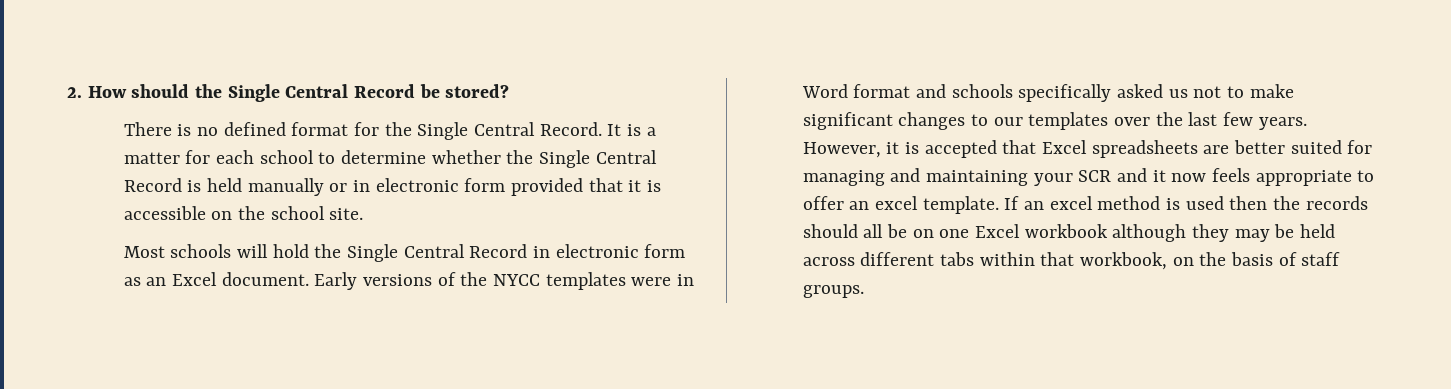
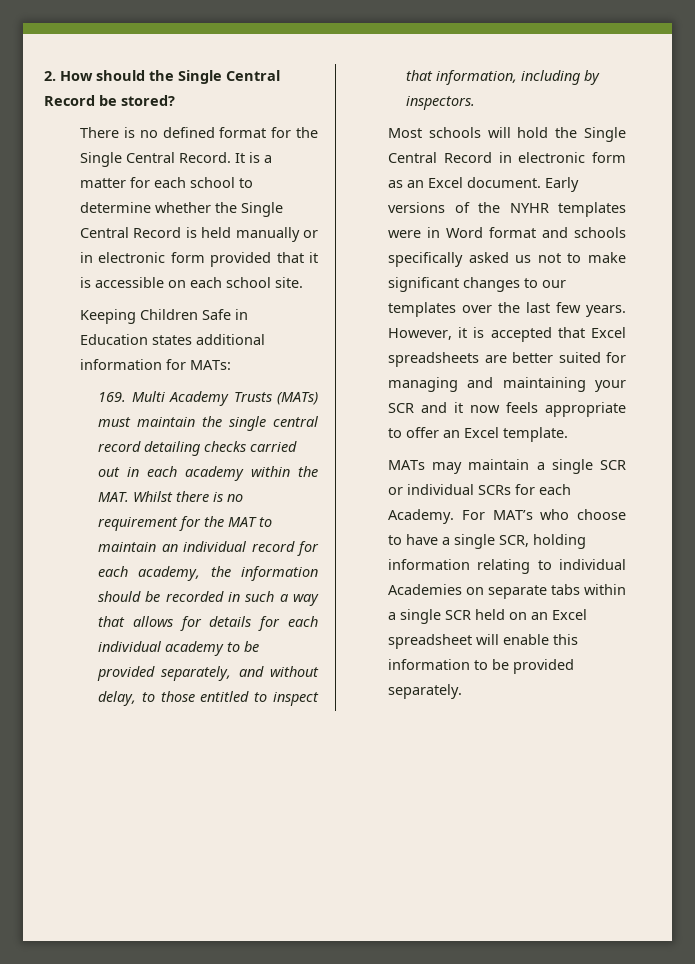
[237,206,265,220] the -> [189,277,222,288] each
(364, 214) none -> [79,309,248,324] [79,334,265,345] [79,359,231,370] [97,391,318,406] [97,416,319,431] [97,441,297,456] [97,466,318,481] [97,491,243,502] [97,516,272,531] [97,541,319,556] [97,566,318,581] [97,591,319,606] [97,616,318,631] [97,641,259,656] [96,666,319,681] [97,691,319,706] [405,70,600,85] [405,96,475,110] // Keeping Children Safe in Education states additional information for MATs: // 169. Multi Academy Trusts (MATs) must maintain the single central record detailing checks carried out in each academy within the MAT. Whilst there is no requirement for the MAT to maintain an individual record for each academy, the information should be recorded in such a way that allows for details for each individual academy to be provided separately, and without delay, to those entitled to inspect that information, including by inspectors.
[492,274,540,286] NYCC -> [509,203,549,213] NYHR
[874,196,918,210] excel -> [463,427,499,438] Excel
[1004,196,1368,210] [802,224,1335,242] [802,252,1341,270] [802,285,864,298] If an excel method is used then the records should all be on one Excel workbook although they may be held across different tabs within that workbook, on the basis of staff groups. -> [387,459,626,474] [387,484,571,495] [387,509,626,524] [387,534,586,549] [387,559,626,574] [387,584,626,599] [387,609,587,624] [387,634,578,649] [387,659,574,674] [387,684,462,699] // MATs may maintain a single SCR or individual SCRs for each Academy. For MAT’s who choose to have a single SCR, holding information relating to individual Academies on separate tabs within a single SCR held on an Excel spreadsheet will enable this information to be provided separately.

